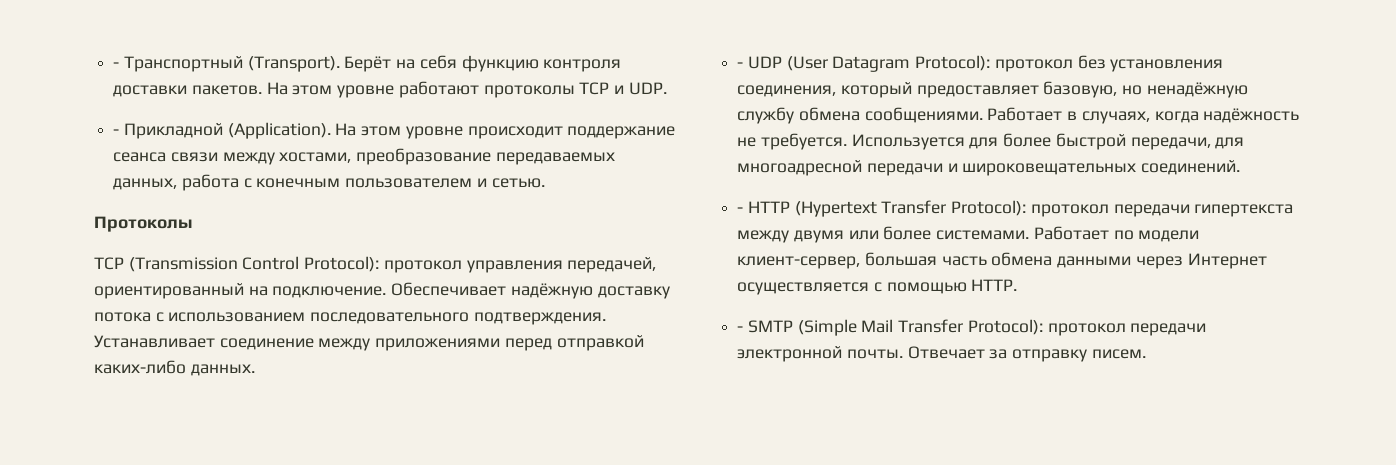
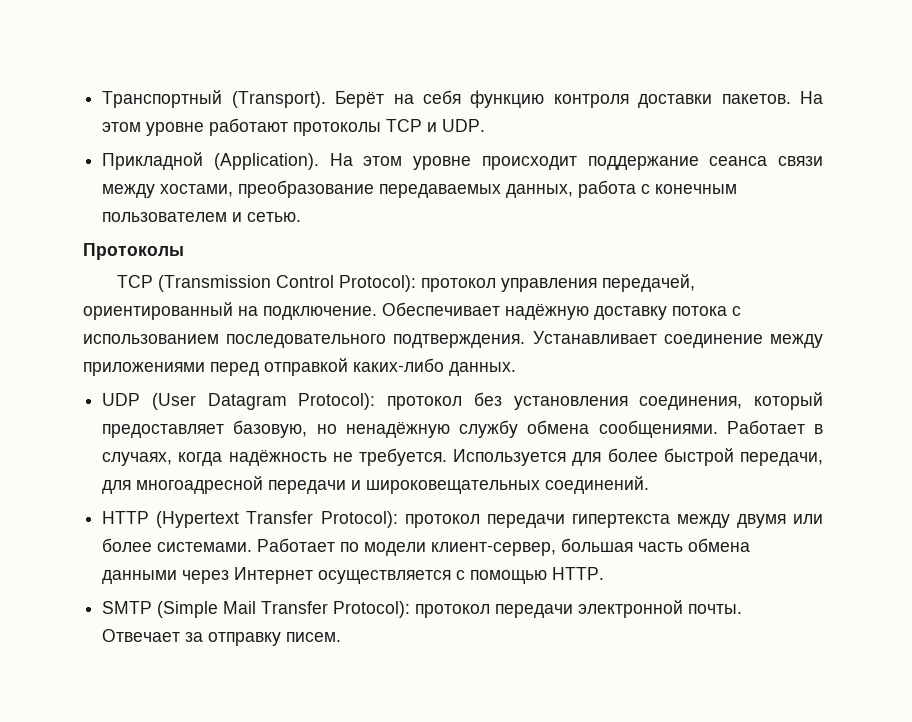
[113,62,120,68] - -> (102, 99) none
[113,129,120,135] - -> (486, 125) none
[737,62,744,68] - -> (516, 369) none
[737,207,744,213] - -> (650, 485) none
[737,326,744,332] - -> (605, 573) none

